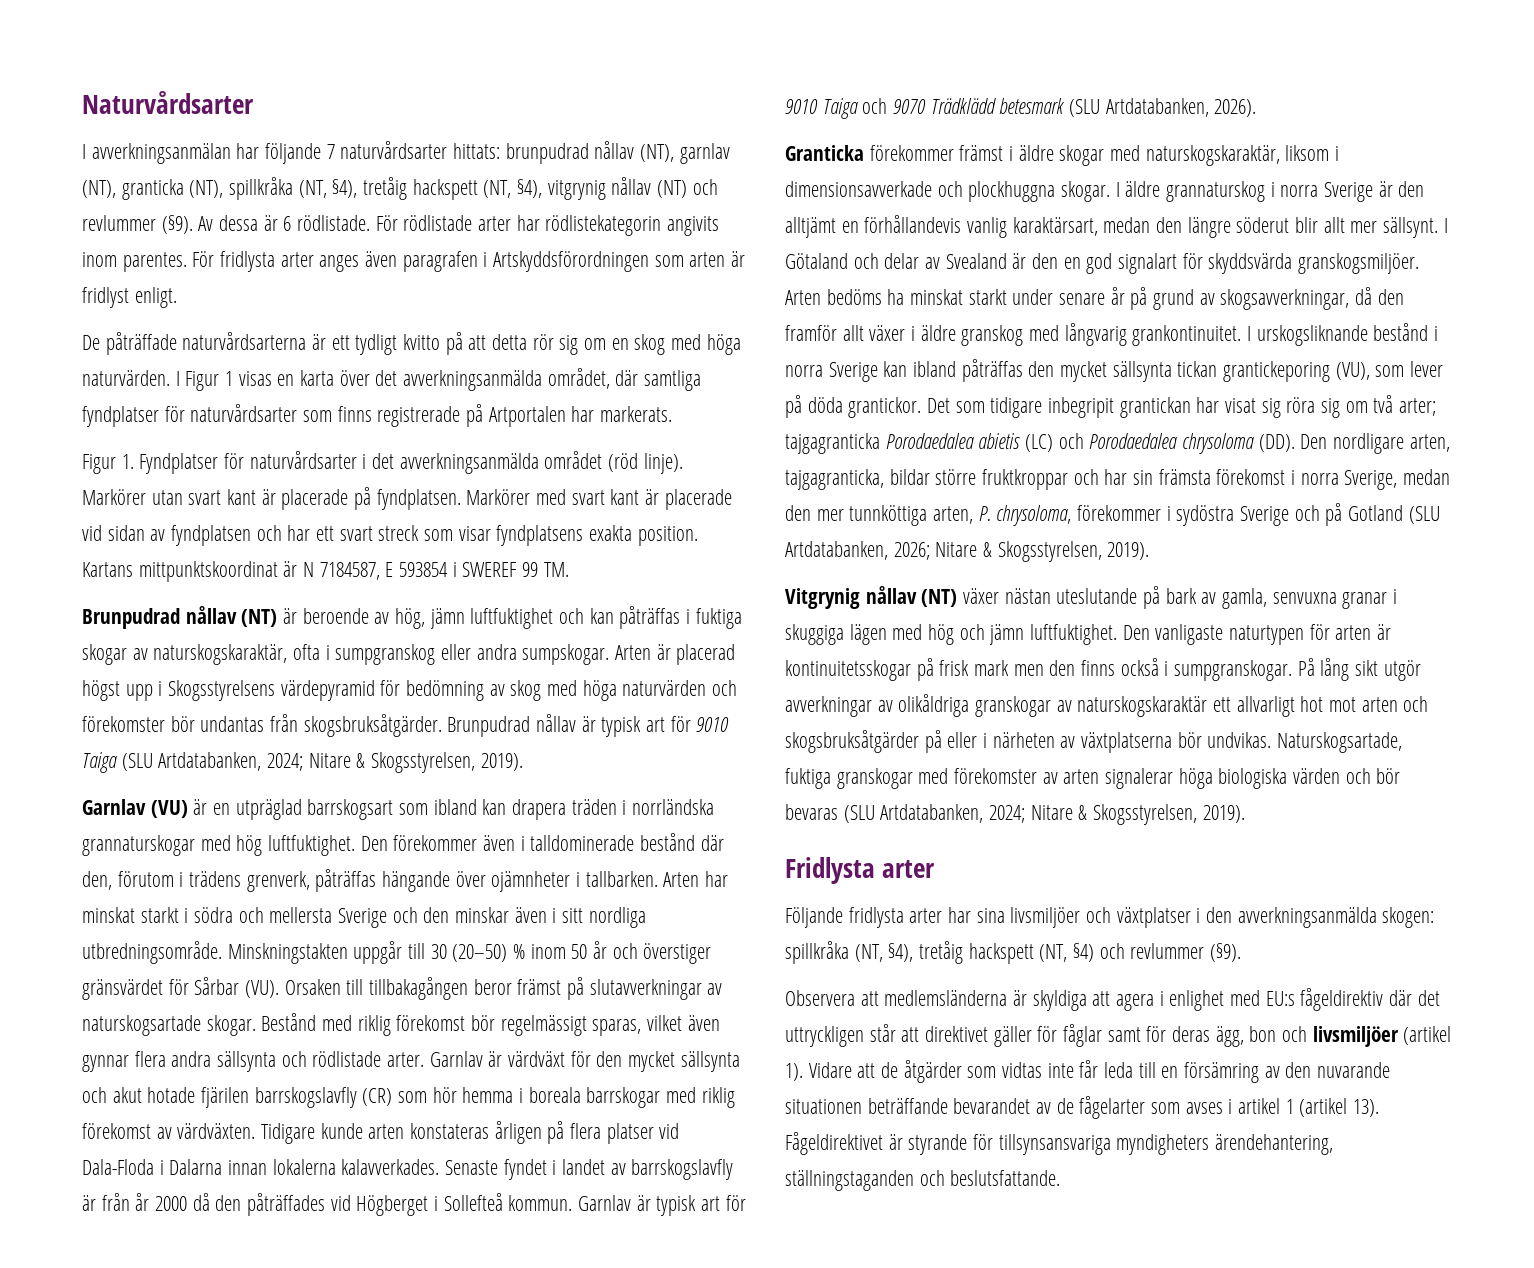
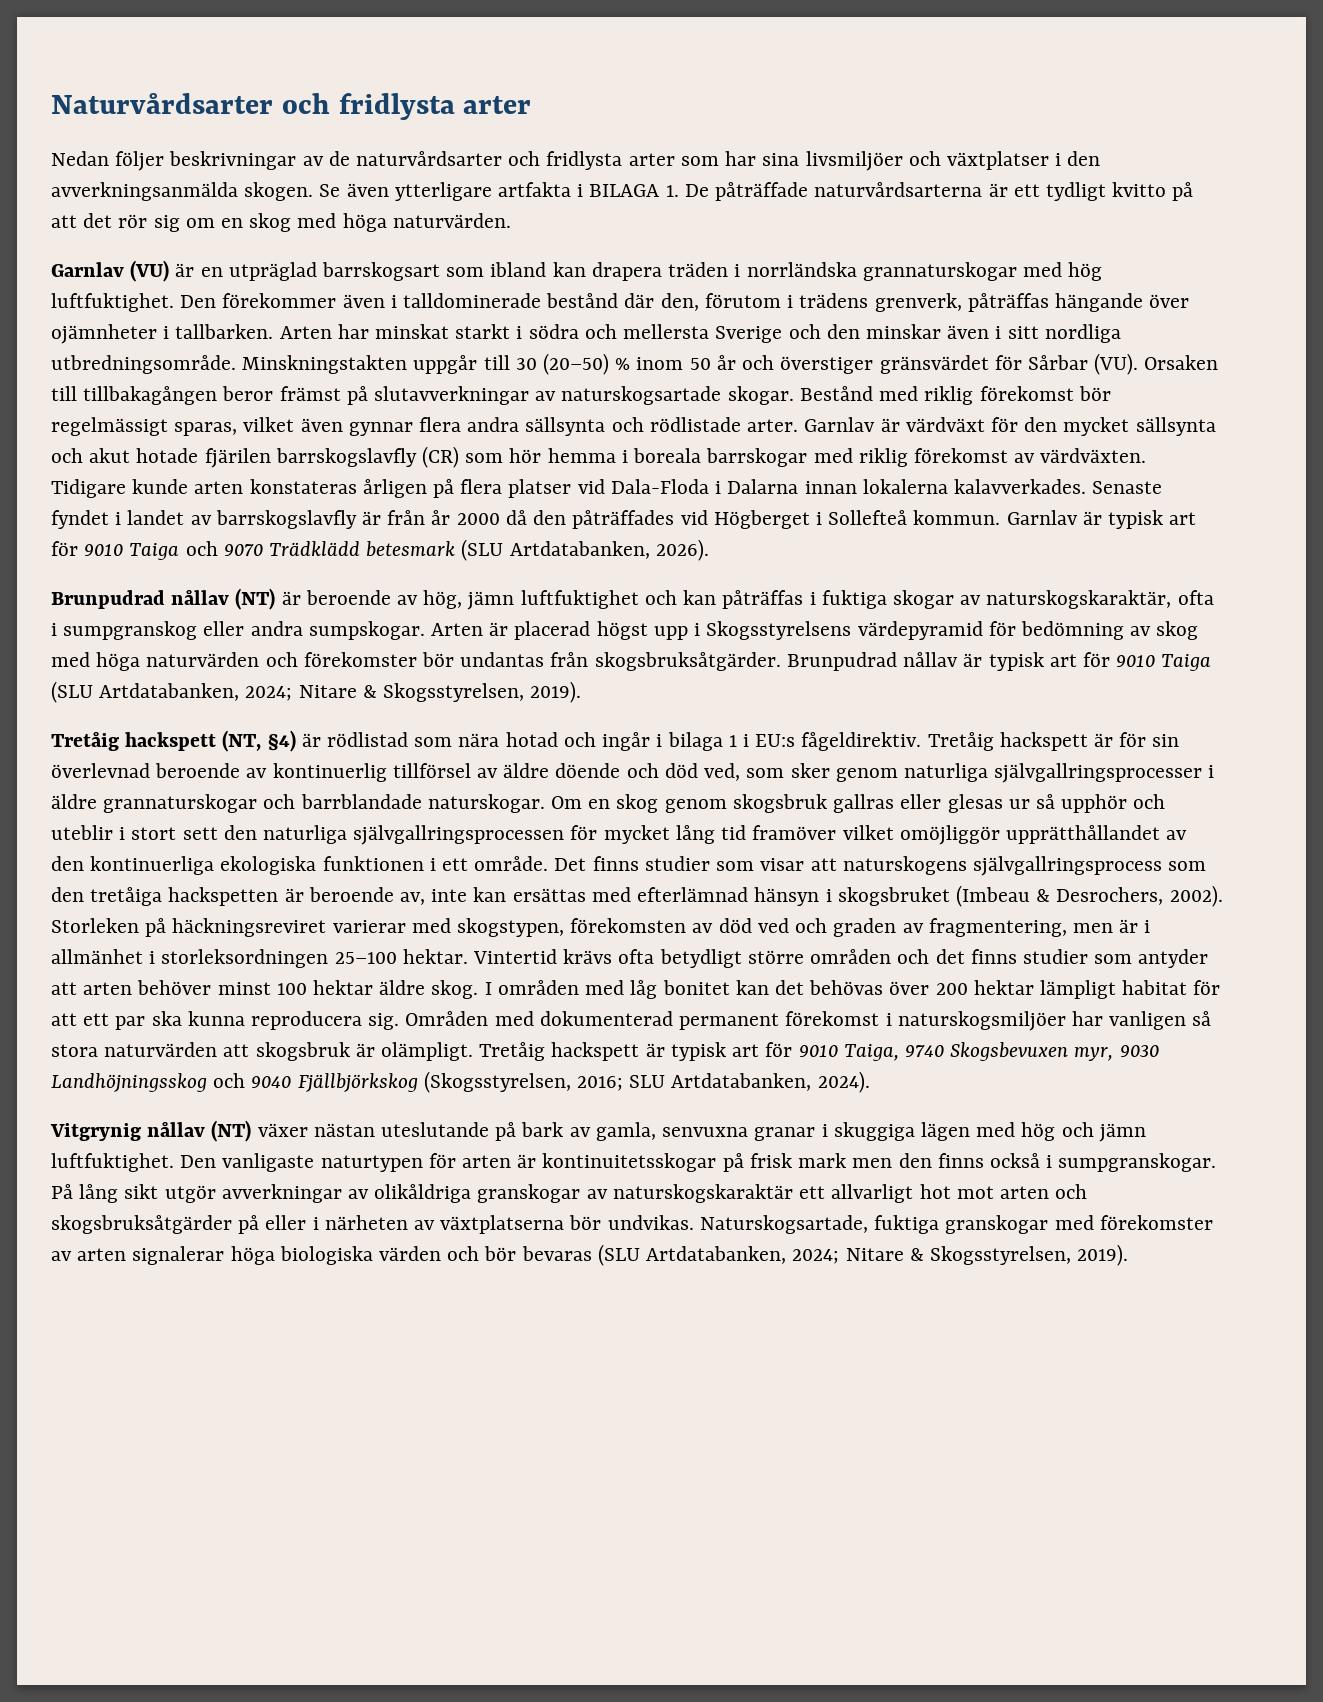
[82,141,730,164] [82,177,718,200] [82,215,720,236] [82,251,746,272] [82,287,177,308] // I avverkningsanmälan har följande 7 naturvårdsarter hittats: brunpudrad nållav (NT), garnlav (NT), granticka (NT), spillkråka (NT, §4), tretåig hackspett (NT, §4), vitgrynig nållav (NT) och revlummer (§9). Av dessa är 6 rödlistade. För rödlistade arter har rödlistekategorin angivits inom parentes. För fridlysta arter anges även paragrafen i Artskyddsförordningen som arten är fridlyst enligt. // -> [281,93,532,120] [51,151,1101,171] [51,182,679,201] och fridlysta arter // Nedan följer beskrivningar av de naturvårdsarter och fridlysta arter som har sina livsmiljöer och växtplatser i den avverkningsanmälda skogen. Se även ytterligare artfakta i BILAGA 1.
[492,334,528,350] detta -> [83,213,113,228] det
[175,368,702,391] [82,404,673,427] [82,451,683,474] [82,487,732,510] [82,525,698,546] [82,561,569,582] [82,606,742,629] [82,644,736,665] [82,680,738,701] [82,714,730,737] [82,752,523,773] I Figur 1 visas en karta över det avverkningsanmälda området, där samtliga fyndplatser för naturvårdsarter som finns registrerade på Artportalen har markerats. // Figur 1. Fyndplatser för naturvårdsarter i det avverkningsanmälda området (röd linje). Markörer utan svart kant är placerade på fyndplatsen. Markörer med svart kant är placerade vid sidan av fyndplatsen och har ett svart streck som visar fyndplatsens exakta position. Kartans mittpunktskoordinat är N 7184587, E 593854 i SWEREF 99 TM. // Brunpudrad nållav (NT) är beroende av hög, jämn luftfuktighet och kan påträffas i fuktiga skogar av naturskogskaraktär, ofta i sumpgranskog eller andra sumpskogar. Arten är placerad högst upp i Skogsstyrelsens värdepyramid för bedömning av skog med höga naturvärden och förekomster bör undantas från skogsbruksåtgärder. Brunpudrad nållav är typisk art för 9010 Taiga (SLU Artdatabanken, 2024; Nitare & Skogsstyrelsen, 2019). -> (511, 220) none
[785,145,1340,166] [785,181,1425,202] [785,215,1448,238] [785,253,1420,274] [785,287,1404,310] [785,323,1439,346] [785,359,1444,382] [785,395,1437,418] [785,433,1450,454] [785,469,1451,490] [785,503,1440,526] [785,541,1150,562] Granticka förekommer främst i äldre skogar med naturskogskaraktär, liksom i dimensionsavverkade och plockhuggna skogar. I äldre grannaturskog i norra Sverige är den alltjämt en förhållandevis vanlig karaktärsart, medan den längre söderut blir allt mer sällsynt. I Götaland och delar av Svealand är den en god signalart för skyddsvärda granskogsmiljöer. Arten bedöms ha minskat starkt under senare år på grund av skogsavverkningar, då den framför allt växer i äldre granskog med långvarig grankontinuitet. I urskogsliknande bestånd i norra Sverige kan ibland påträffas den mycket sällsynta tickan grantickeporing (VU), som lever på döda grantickor. Det som tidigare inbegripit grantickan har visat sig röra sig om två arter; tajgagranticka Porodaedalea abietis (LC) och Porodaedalea chrysoloma (DD). Den nordligare arten, tajgagranticka, bildar större fruktkroppar och har sin främsta förekomst i norra Sverige, medan den mer tunnköttiga arten, P. chrysoloma, förekommer i sydöstra Sverige och på Gotland (SLU Artdatabanken, 2026; Nitare & Skogsstyrelsen, 2019). -> [51,588,1214,610] [51,621,1199,640] [51,652,1212,671] [51,681,582,703] [51,730,1180,752] [51,763,1215,783] [51,794,1166,813] [51,825,1188,845] [51,856,1207,876] [51,885,1223,907] [51,918,1151,937] [51,949,1209,968] [51,980,1221,999] [51,1011,1212,1031] [51,1042,1159,1061] [51,1071,870,1093] Brunpudrad nållav (NT) är beroende av hög, jämn luftfuktighet och kan påträffas i fuktiga skogar av naturskogskaraktär, ofta i sumpgranskog eller andra sumpskogar. Arten är placerad högst upp i Skogsstyrelsens värdepyramid för bedömning av skog med höga naturvärden och förekomster bör undantas från skogsbruksåtgärder. Brunpudrad nållav är typisk art för 9010 Taiga (SLU Artdatabanken, 2024; Nitare & Skogsstyrelsen, 2019). // Tretåig hackspett (NT, §4) är rödlistad som nära hotad och ingår i bilaga 1 i EU:s fågeldirektiv. Tretåig hackspett är för sin överlevnad beroende av kontinuerlig tillförsel av äldre döende och död ved, som sker genom naturliga självgallringsprocesser i äldre grannaturskogar och barrblandade naturskogar. Om en skog genom skogsbruk gallras eller glesas ur så upphör och uteblir i stort sett den naturliga självgallringsprocessen för mycket lång tid framöver vilket omöjliggör upprätthållandet av den kontinuerliga ekologiska funktionen i ett område. Det finns studier som visar att naturskogens självgallringsprocess som den tretåiga hackspetten är beroende av, inte kan ersättas med efterlämnad hänsyn i skogsbruket (Imbeau & Desrochers, 2002). Storleken på häckningsreviret varierar med skogstypen, förekomsten av död ved och graden av fragmentering, men är i allmänhet i storleksordningen 25–100 hektar. Vintertid krävs ofta betydligt större områden och det finns studier som antyder att arten behöver minst 100 hektar äldre skog. I områden med låg bonitet kan det behövas över 200 hektar lämpligt habitat för att ett par ska kunna reproducera sig. Områden med dokumenterad permanent förekomst i naturskogsmiljöer har vanligen så stora naturvärden att skogsbruk är olämpligt. Tretåig hackspett är typisk art för 9010 Taiga, 9740 Skogsbevuxen myr, 9030 Landhöjningsskog och 9040 Fjällbjörkskog (Skogsstyrelsen, 2016; SLU Artdatabanken, 2024).
[785,857,936,884] [785,907,1435,928] [785,941,1241,964] [785,988,1440,1011] [785,1024,1452,1047] [785,1060,1391,1083] [785,1096,1380,1119] [785,1132,1334,1155] [785,1170,1061,1191] // Fridlysta arter // Följande fridlysta arter har sina livsmiljöer och växtplatser i den avverkningsanmälda skogen: spillkråka (NT, §4), tretåig hackspett (NT, §4) och revlummer (§9). // Observera att medlemsländerna är skyldiga att agera i enlighet med EU:s fågeldirektiv där det uttryckligen står att direktivet gäller för fåglar samt för deras ägg, bon och livsmiljöer (artikel 1). Vidare att de åtgärder som vidtas inte får leda till en försämring av den nuvarande situationen beträffande bevarandet av de fågelarter som avses i artikel 1 (artikel 13). Fågeldirektivet är styrande för tillsynsansvariga myndigheters ärendehantering, ställningstaganden och beslutsfattande. -> (1129, 1255) none

